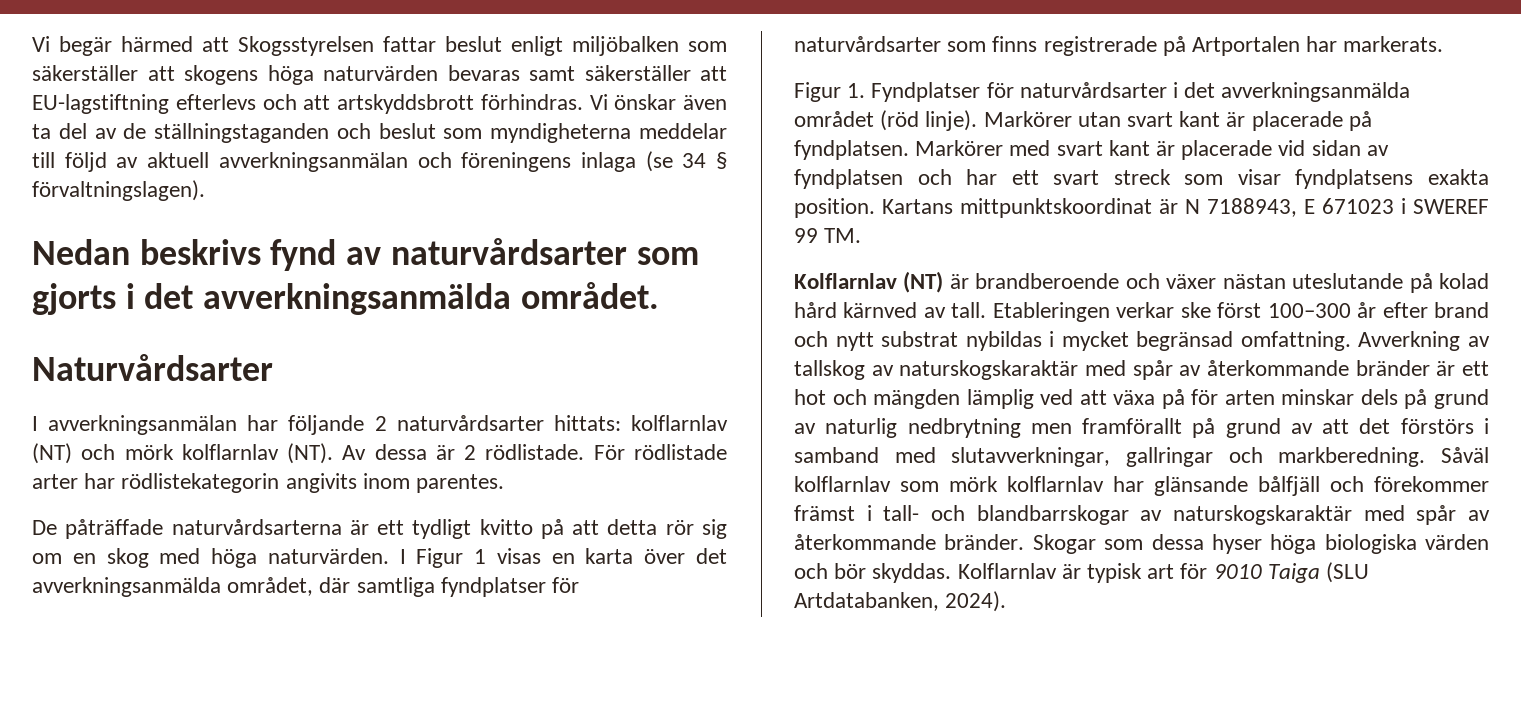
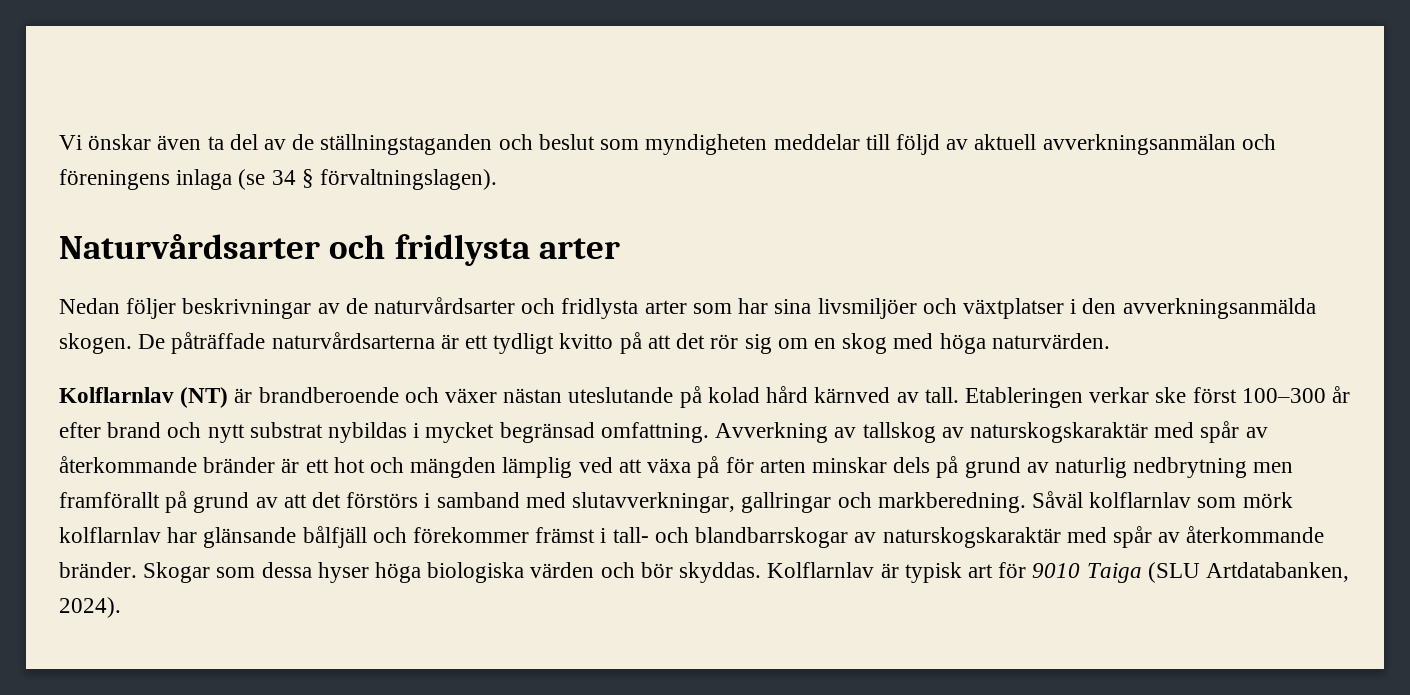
[32,36,727,56] [32,65,727,85] [32,94,608,114] Vi begär härmed att Skogsstyrelsen fattar beslut enligt miljöbalken som säkerställer att skogens höga naturvärden bevaras samt säkerställer att EU-lagstiftning efterlevs och att artskyddsbrott förhindras. Vi -> [59,135,82,150] Vi
[490,123,632,143] myndigheterna -> [645,134,768,155] myndigheten
[32,238,699,271] [32,282,659,315] [32,354,273,381] [32,415,728,435] [32,443,727,464] [32,473,505,493] Nedan beskrivs fynd av naturvårdsarter som gjorts i det avverkningsanmälda området. // Naturvårdsarter // I avverkningsanmälan har följande 2 naturvårdsarter hittats: kolflarnlav (NT) och mörk kolflarnlav (NT). Av dessa är 2 rödlistade. För rödlistade arter har rödlistekategorin angivits inom parentes. // -> [59,234,620,266] [59,297,1316,319] [59,333,132,354] Naturvårdsarter och fridlysta arter // Nedan följer beskrivningar av de naturvårdsarter och fridlysta arter som har sina livsmiljöer och växtplatser i den avverkningsanmälda skogen.
[607,519,658,535] detta -> [676,333,706,349] det
[399,548,727,568] [32,577,580,597] [794,36,1444,56] [794,82,1411,102] [794,110,1372,131] [794,140,1389,160] [794,169,1489,189] [794,198,1489,218] [794,228,862,243] I Figur 1 visas en karta över det avverkningsanmälda området, där samtliga fyndplatser för naturvårdsarter som finns registrerade på Artportalen har markerats. // Figur 1. Fyndplatser för naturvårdsarter i det avverkningsanmälda området (röd linje). Markörer utan svart kant är placerade på fyndplatsen. Markörer med svart kant är placerade vid sidan av fyndplatsen och har ett svart streck som visar fyndplatsens exakta position. Kartans mittpunktskoordinat är N 7188943, E 671023 i SWEREF 99 TM. -> (1110, 341) none

